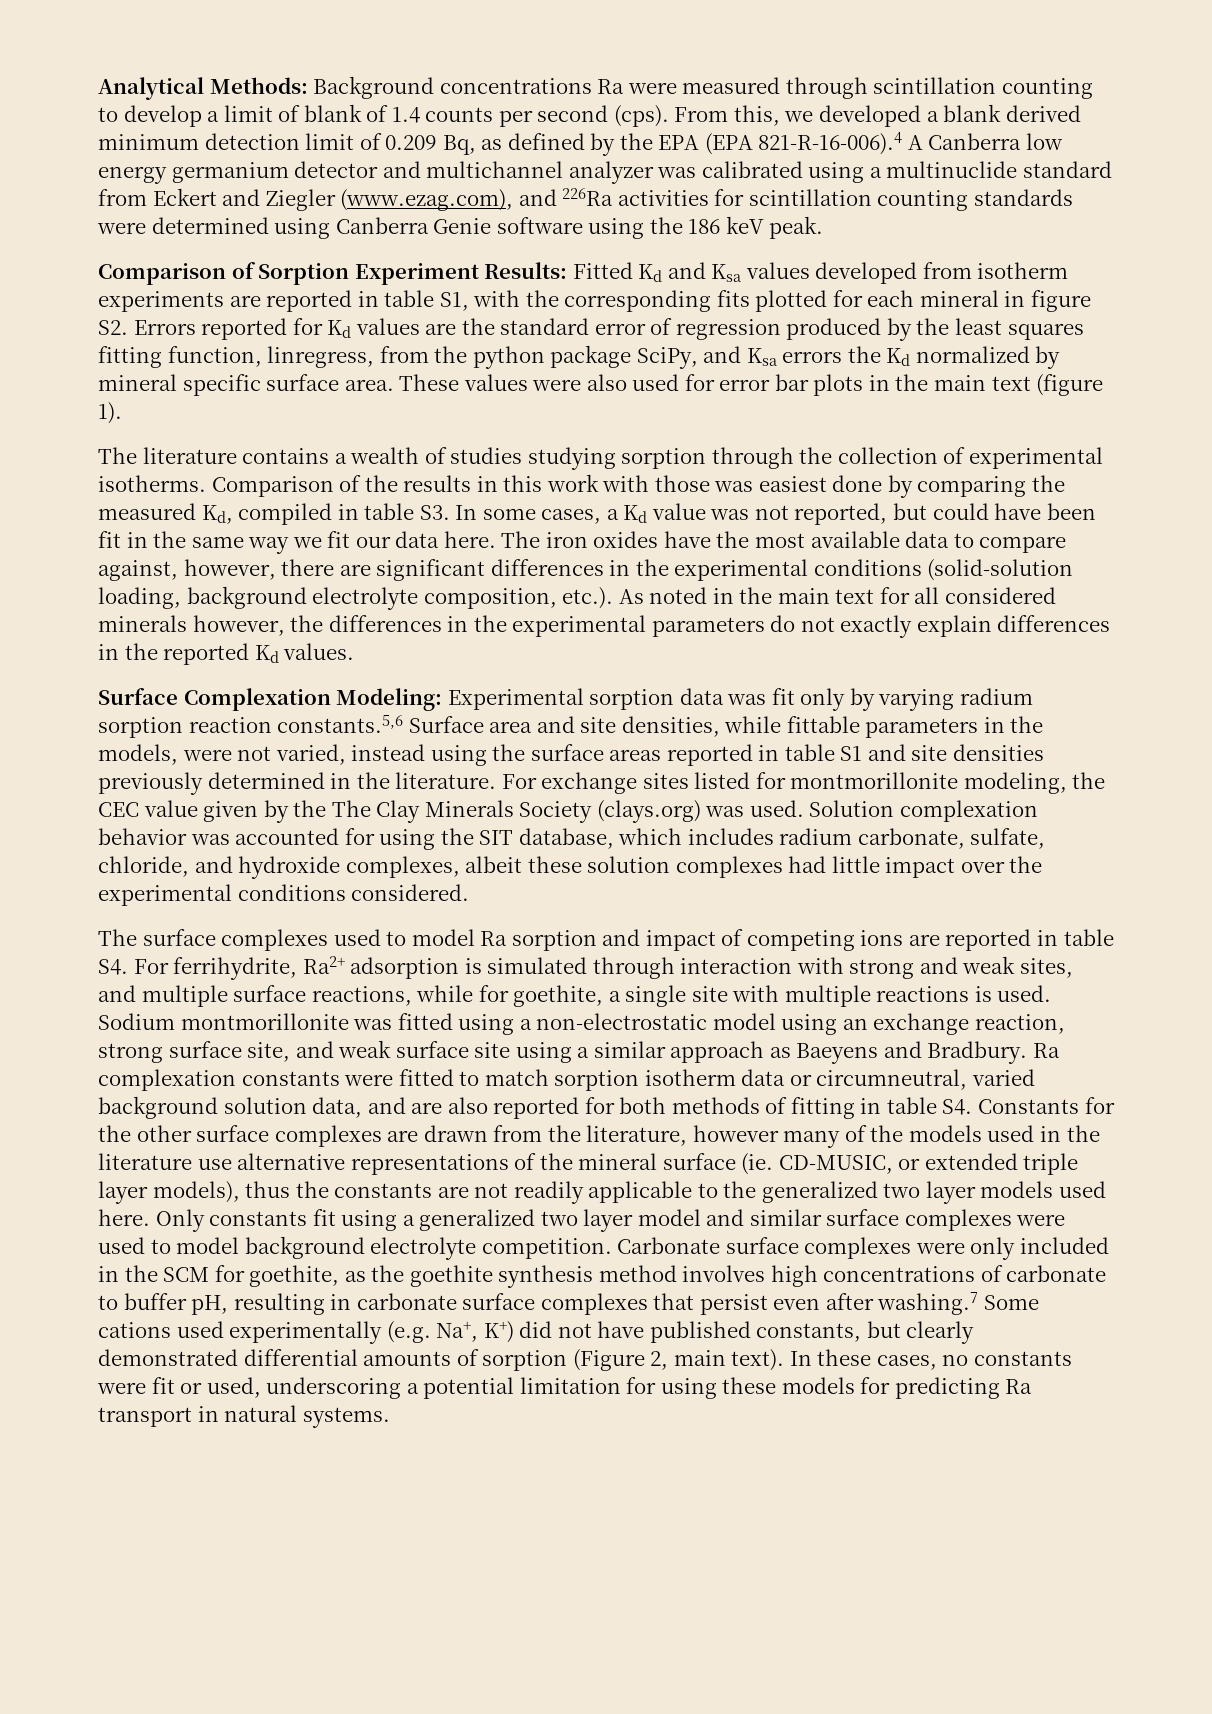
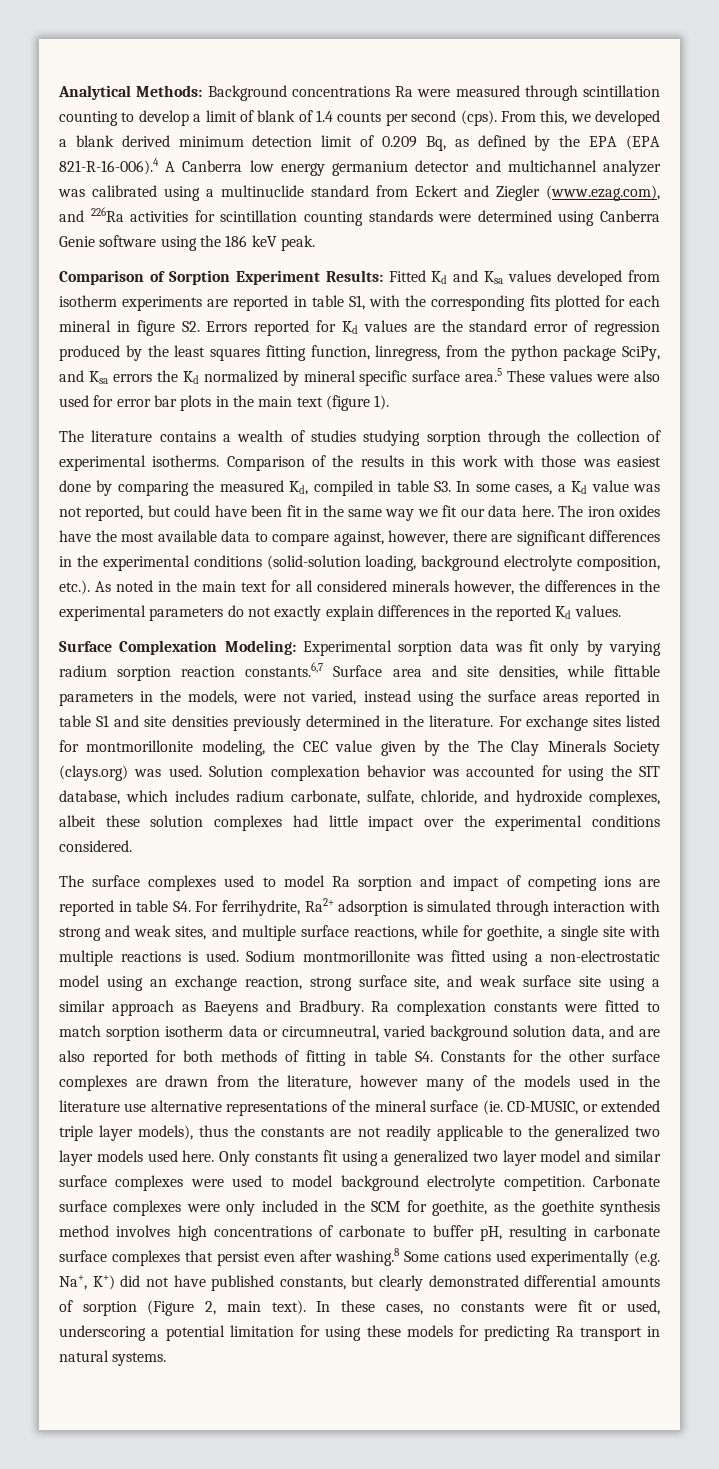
[344,379,394,391] area. -> [465,368,503,382] area.5
[277,715,404,733] constants.5,6 -> [245,662,324,677] constants.6,7
[877,1292,979,1315] washing.7 -> [335,1248,400,1266] washing.8

